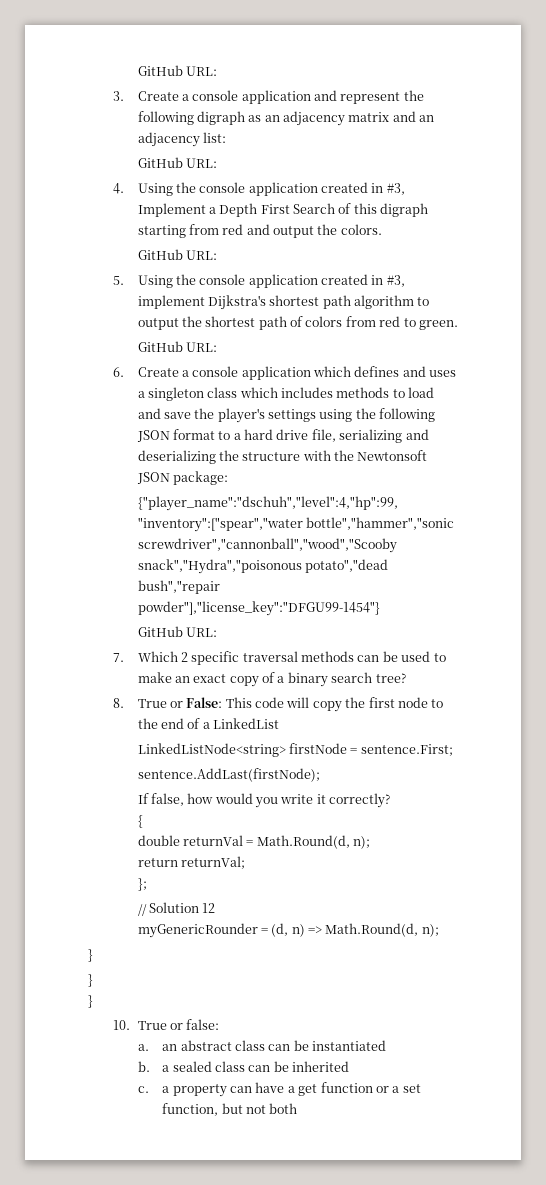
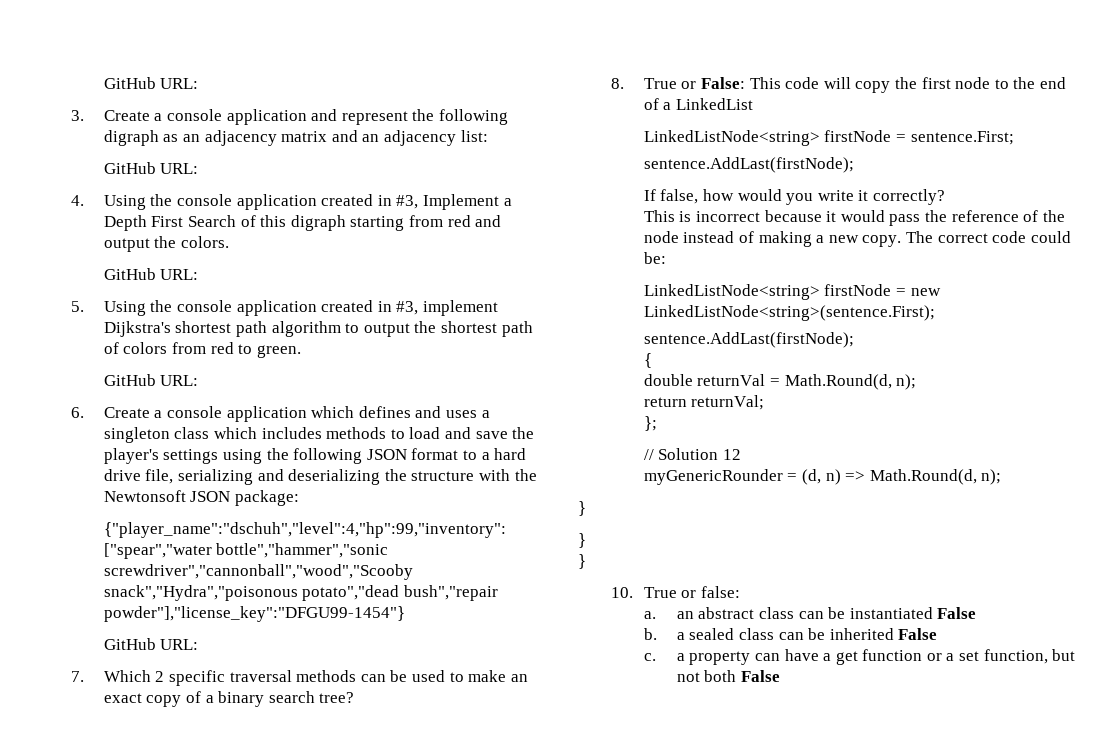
(391, 800) none -> [643,210,1065,226] [643,231,1071,247] [643,252,666,264] [643,284,941,300] [643,305,935,321] [643,332,854,348] // This is incorrect because it would pass the reference of the node instead of making a new copy. The correct code could be: // LinkedListNode<string> firstNode = new LinkedListNode<string>(sentence.First); // sentence.AddLast(firstNode);
(387, 1045) none -> [937,607,977,619] False
(350, 1066) none -> [898,628,938,640] False
(298, 1108) none -> [740,670,780,682] False

